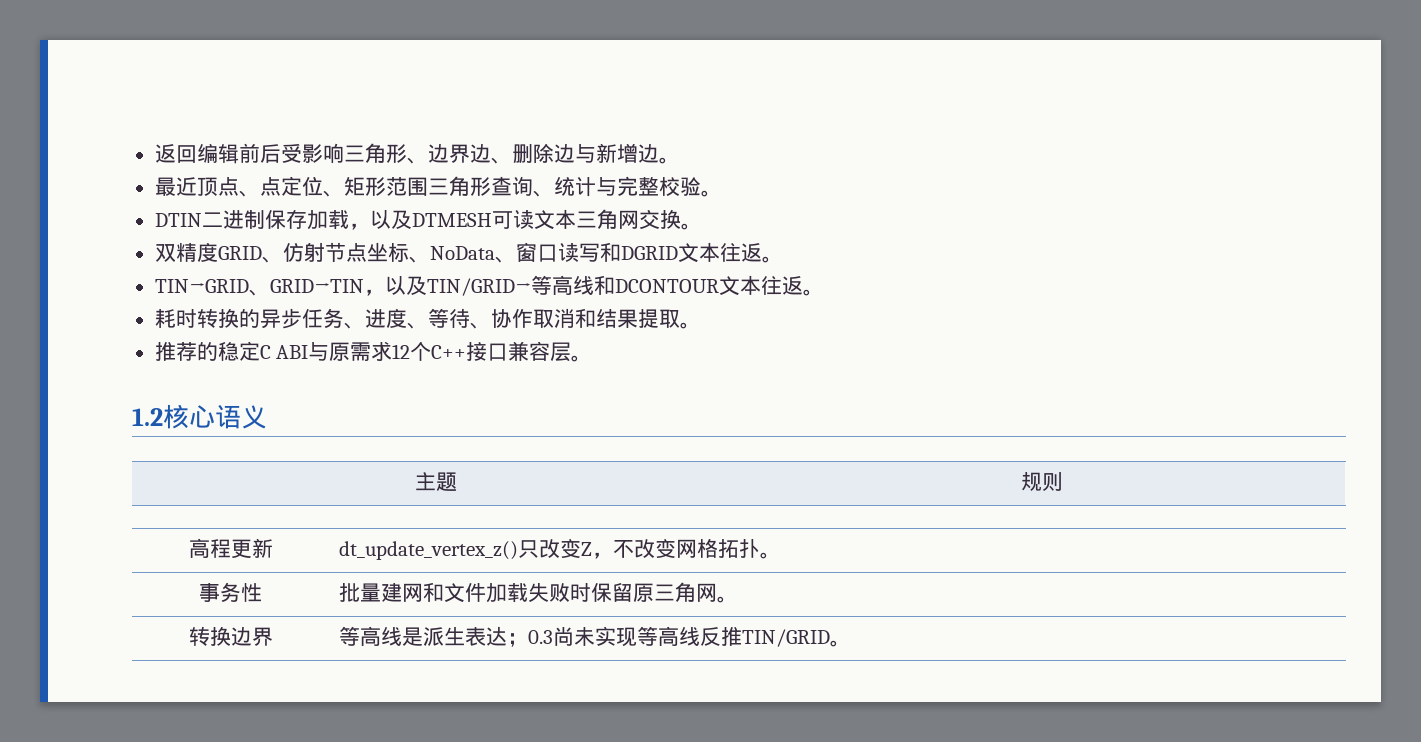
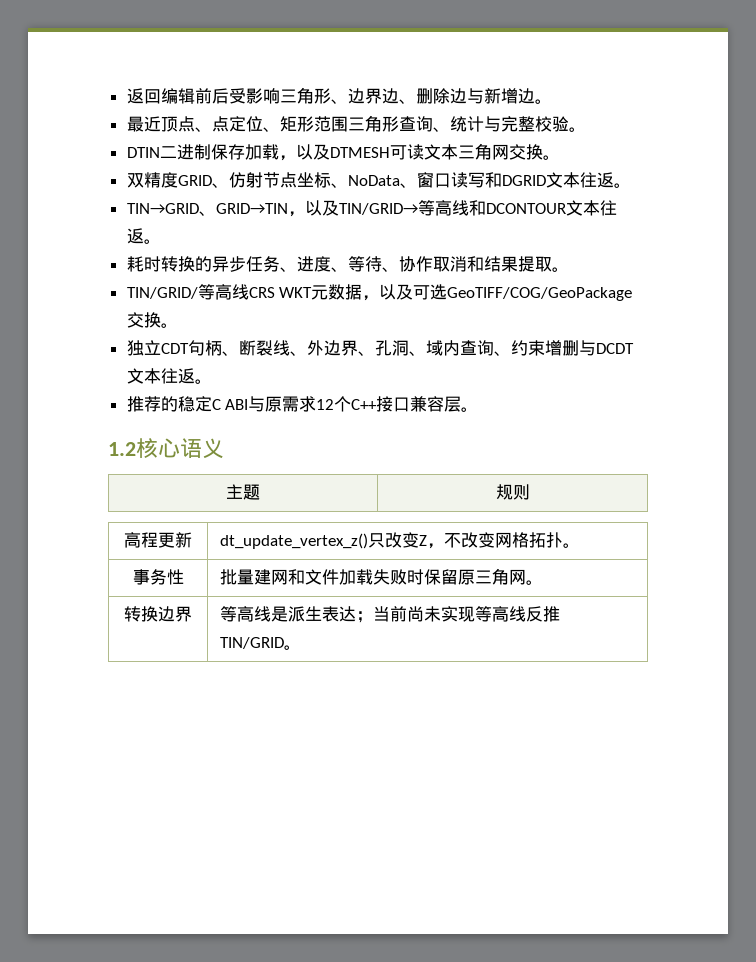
(701, 325) none -> [126,284,633,301] [126,312,178,328] [126,340,634,356] [126,368,212,384] // TIN/GRID/等高线CRS WKT元数据，以及可选GeoTIFF/COG/GeoPackage交换。 // 独立CDT句柄、断裂线、外边界、孔洞、域内查询、约束增删与DCDT文本往返。
[528,630,554,644] 0.3 -> [372,606,407,622] 当前

